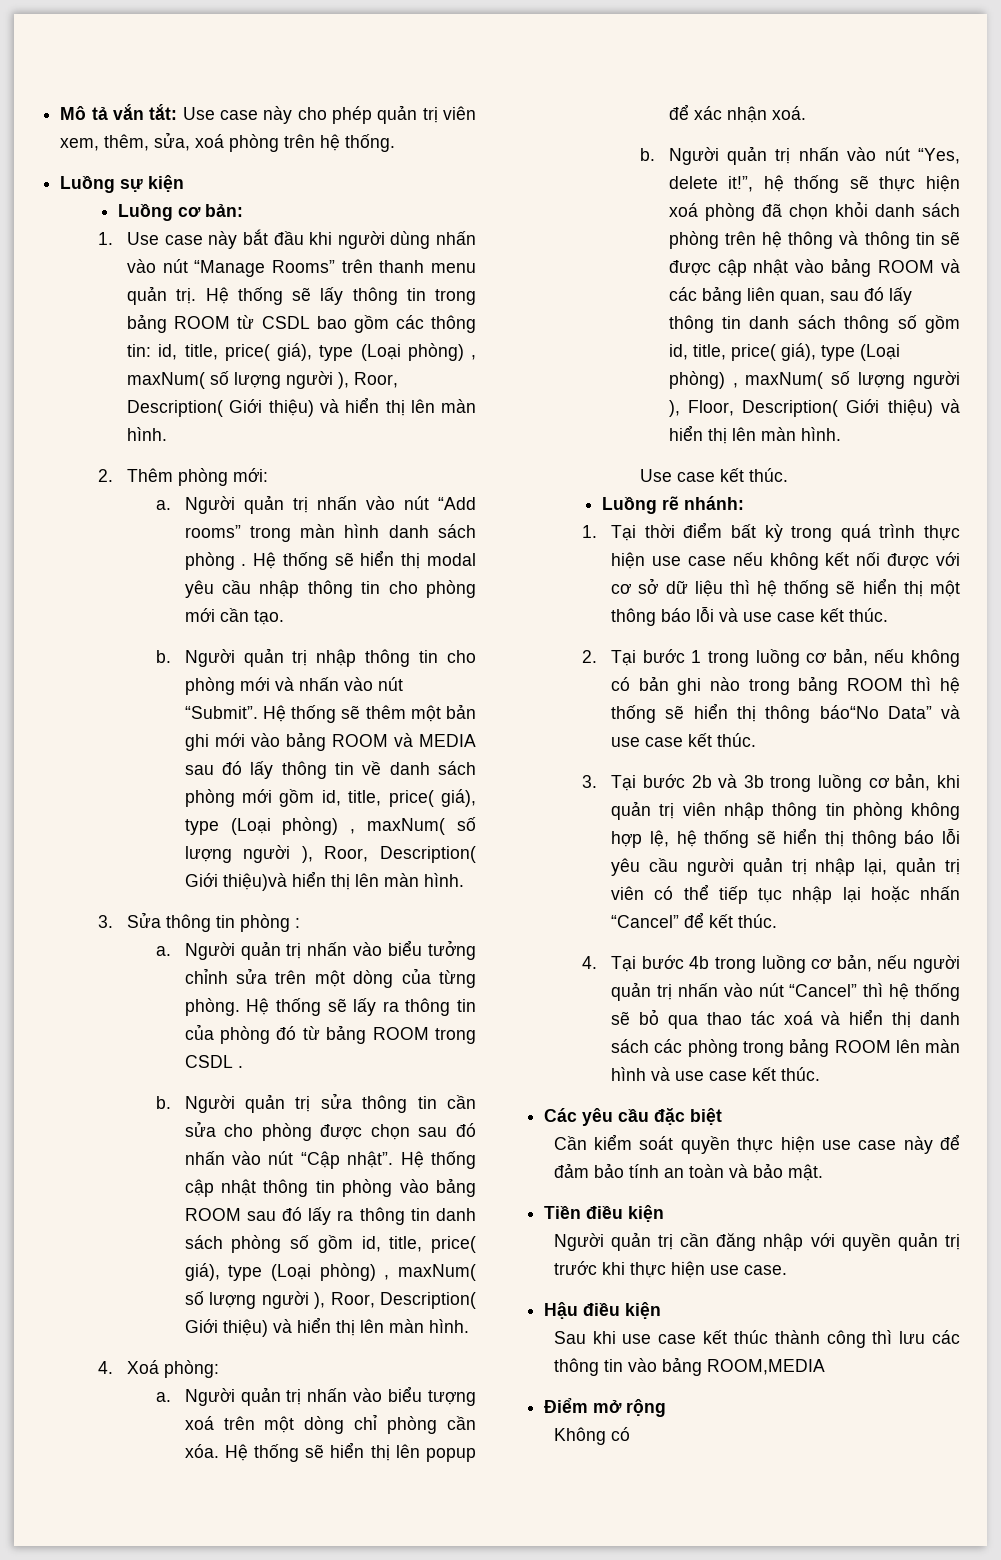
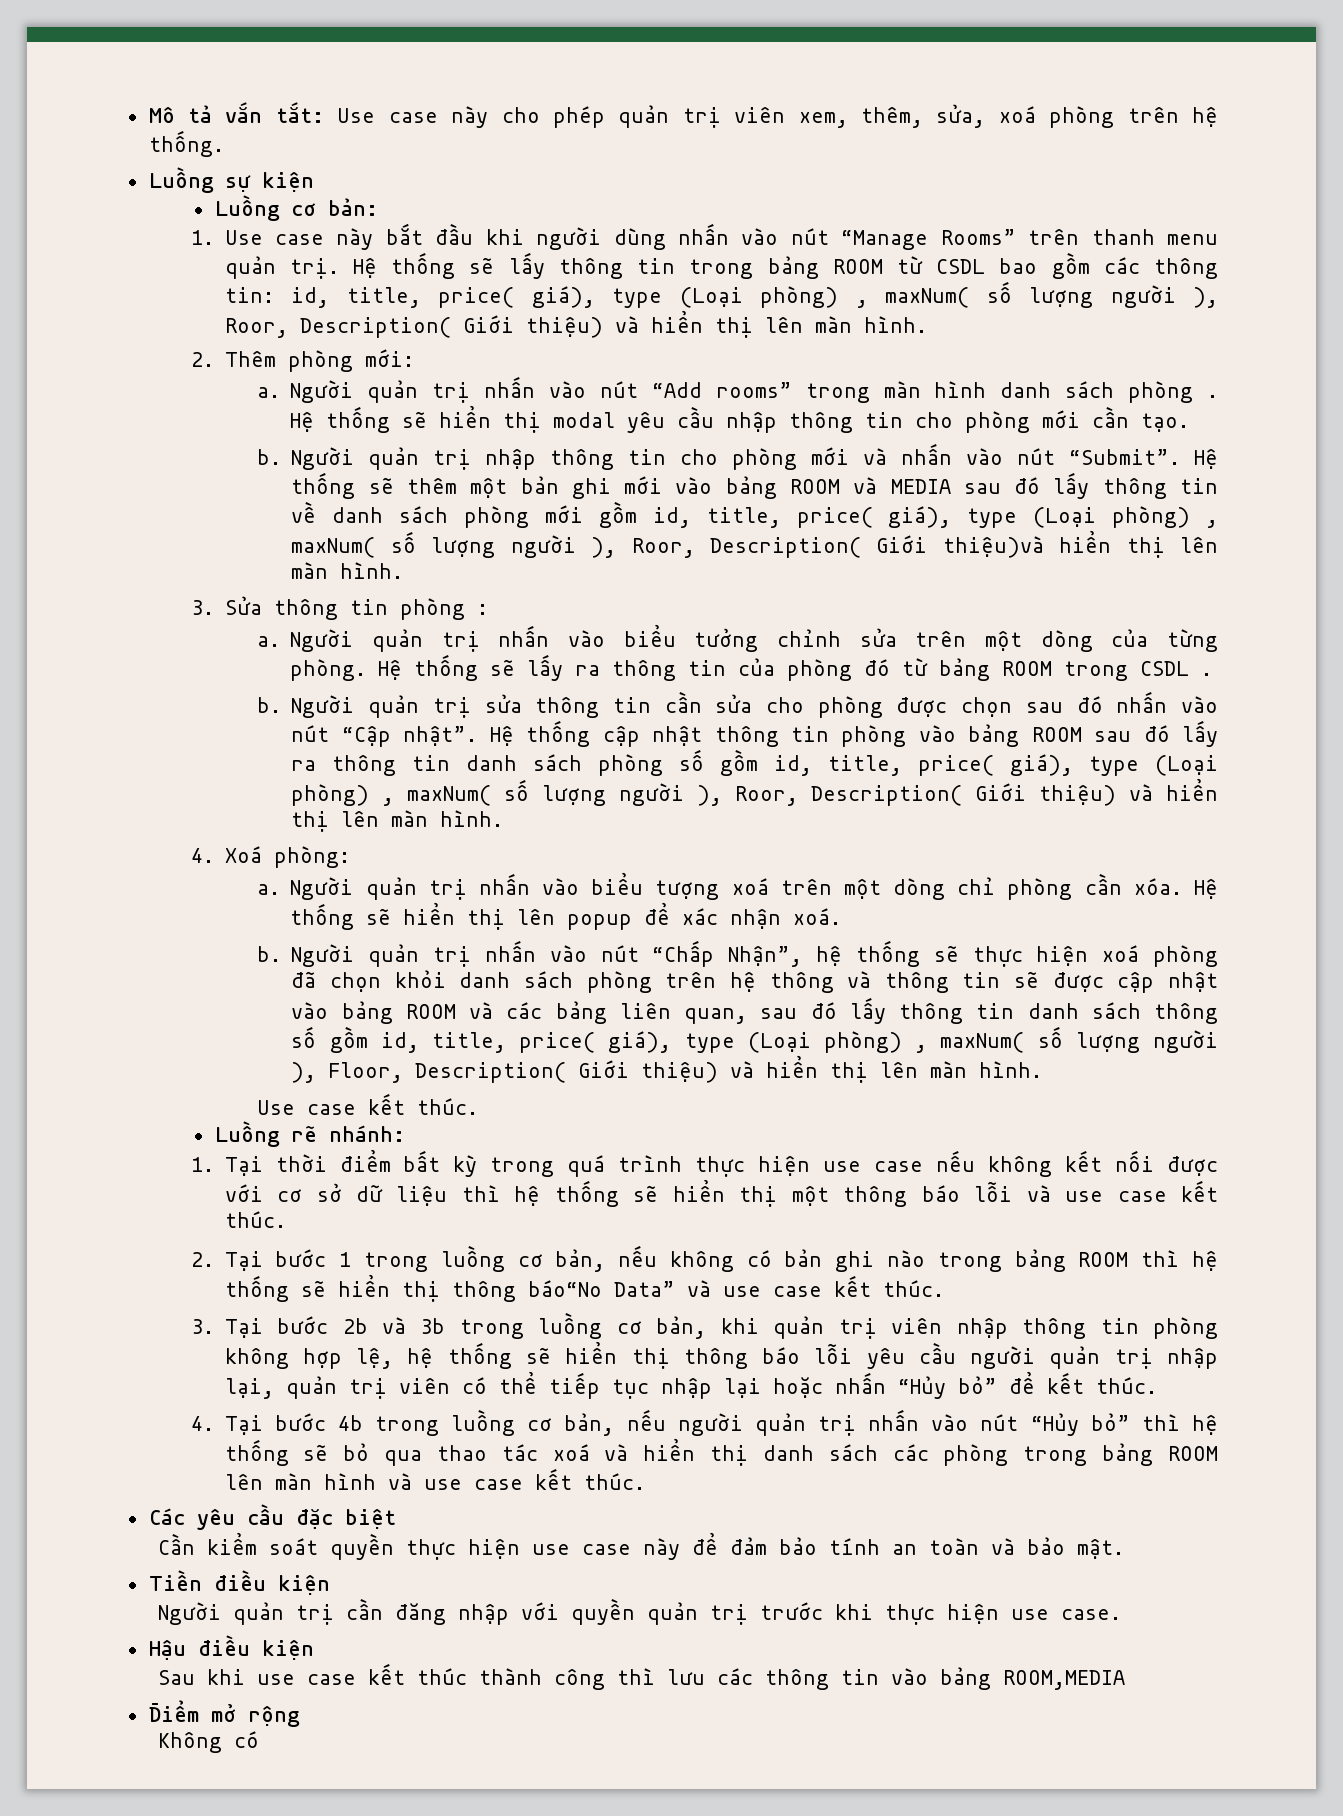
[917,148,960,164] [668,176,754,192] “Yes, delete it!”, -> [652,940,803,967] “Chấp Nhận”,
[611,915,680,928] “Cancel” -> [897,1376,997,1399] “Hủy bỏ”
[789,984,858,997] “Cancel” -> [1030,1413,1130,1436] “Hủy bỏ”

